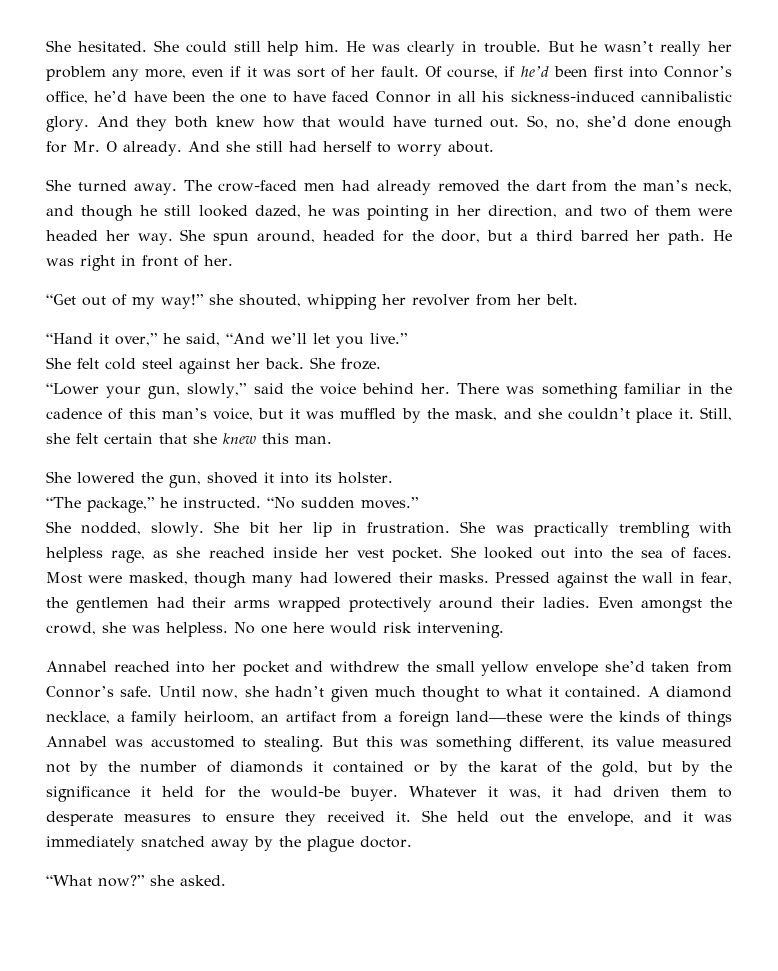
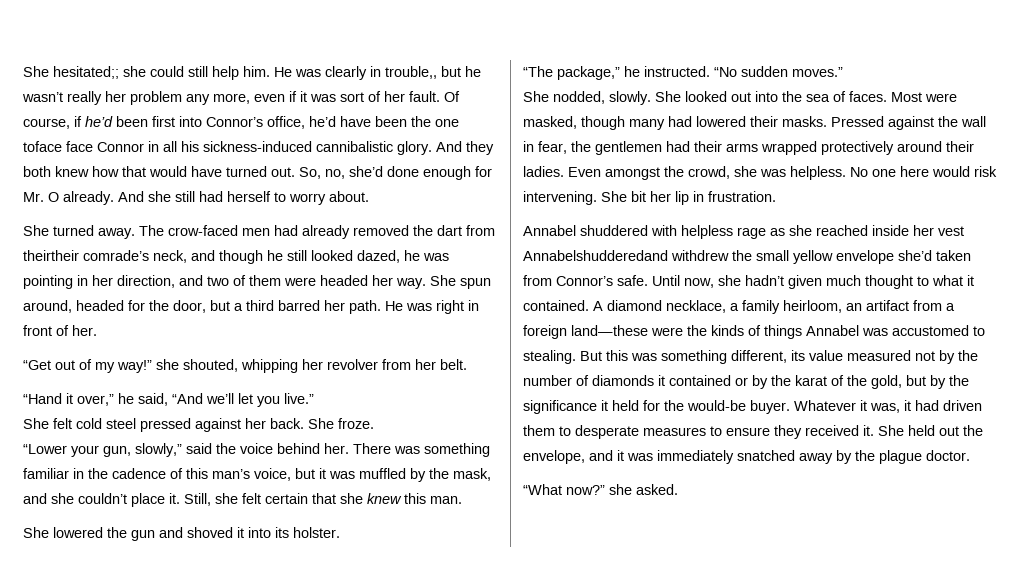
[46,40,179,52] She hesitated. She -> [23,66,146,79] She hesitated;; she
[483,41,574,53] trouble. But -> [385,66,461,79] trouble,, but
[272,91,370,103] to have faced -> [23,141,93,152] toface face
[614,180,689,191] the man’s -> [23,250,149,261] theirtheir comrade’s
(173, 363) none -> [140,418,191,432] pressed
[169,475,201,488] gun, -> [131,527,183,541] gun and
[248,521,733,538] [46,546,477,563] bit her lip in frustration. She was practically trembling with helpless rage, as she reached inside her vest pocket. She -> (681, 96) none
[46,661,324,676] // Annabel reached into her pocket and -> [601,191,776,205] [523,225,964,239] [523,250,668,261] She bit her lip in frustration. // Annabel shuddered with helpless rage as she reached inside her vest Annabelshudderedand

